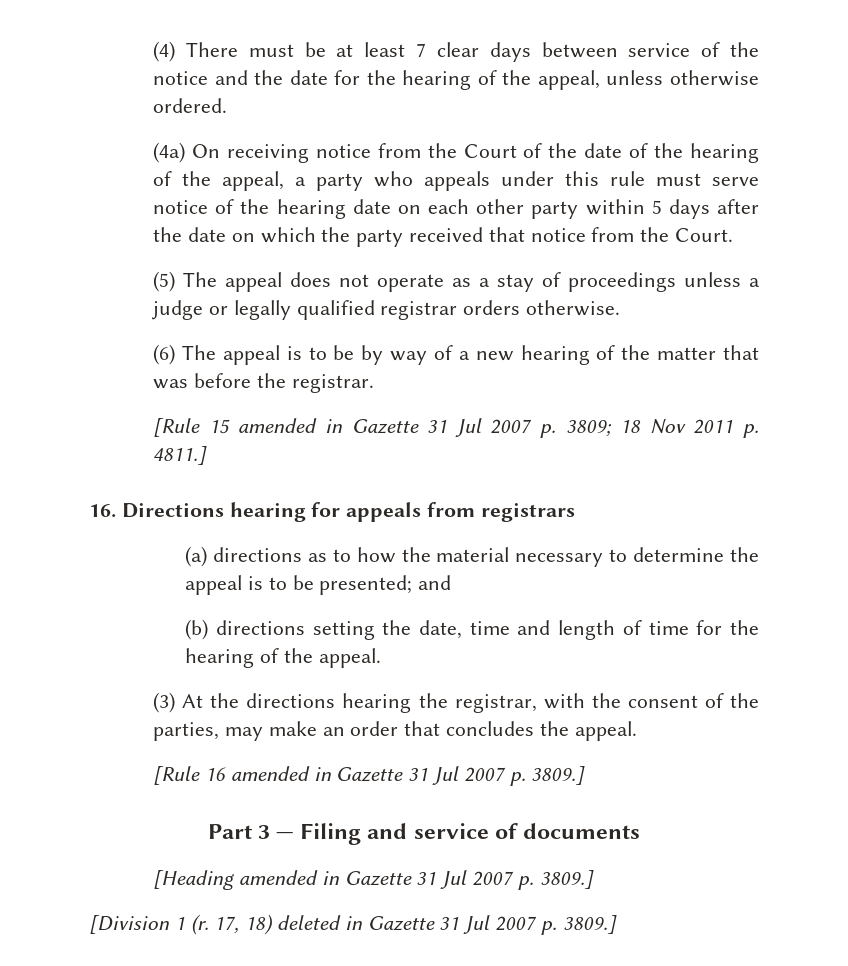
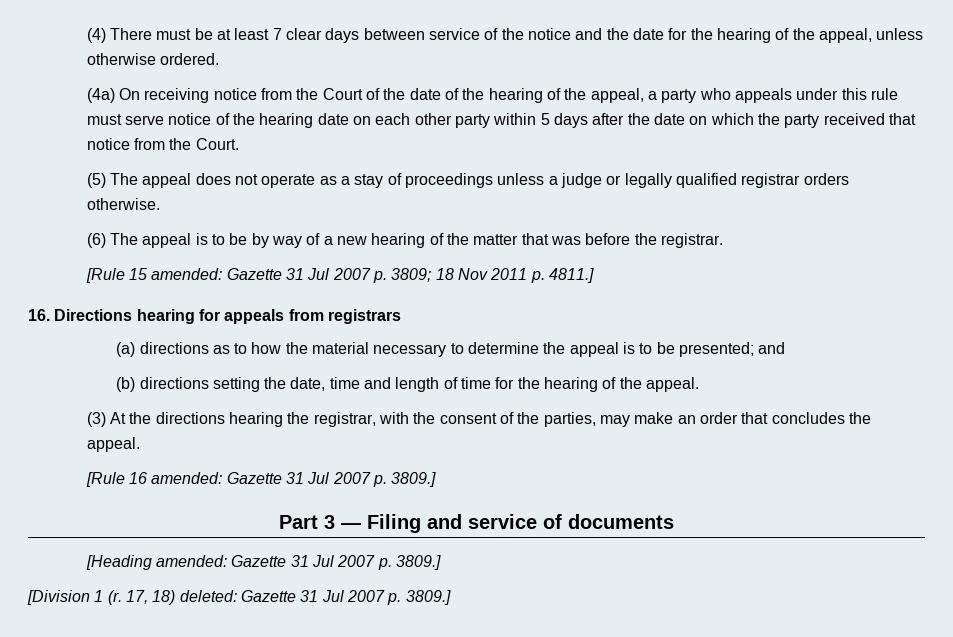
[238,418,343,433] amended in -> [151,268,223,280] amended:
[230,766,332,781] amended in -> [151,472,223,484] amended:
[238,870,340,885] amended in -> [156,555,228,567] amended:
[277,915,363,930] deleted in -> [179,590,237,602] deleted:

